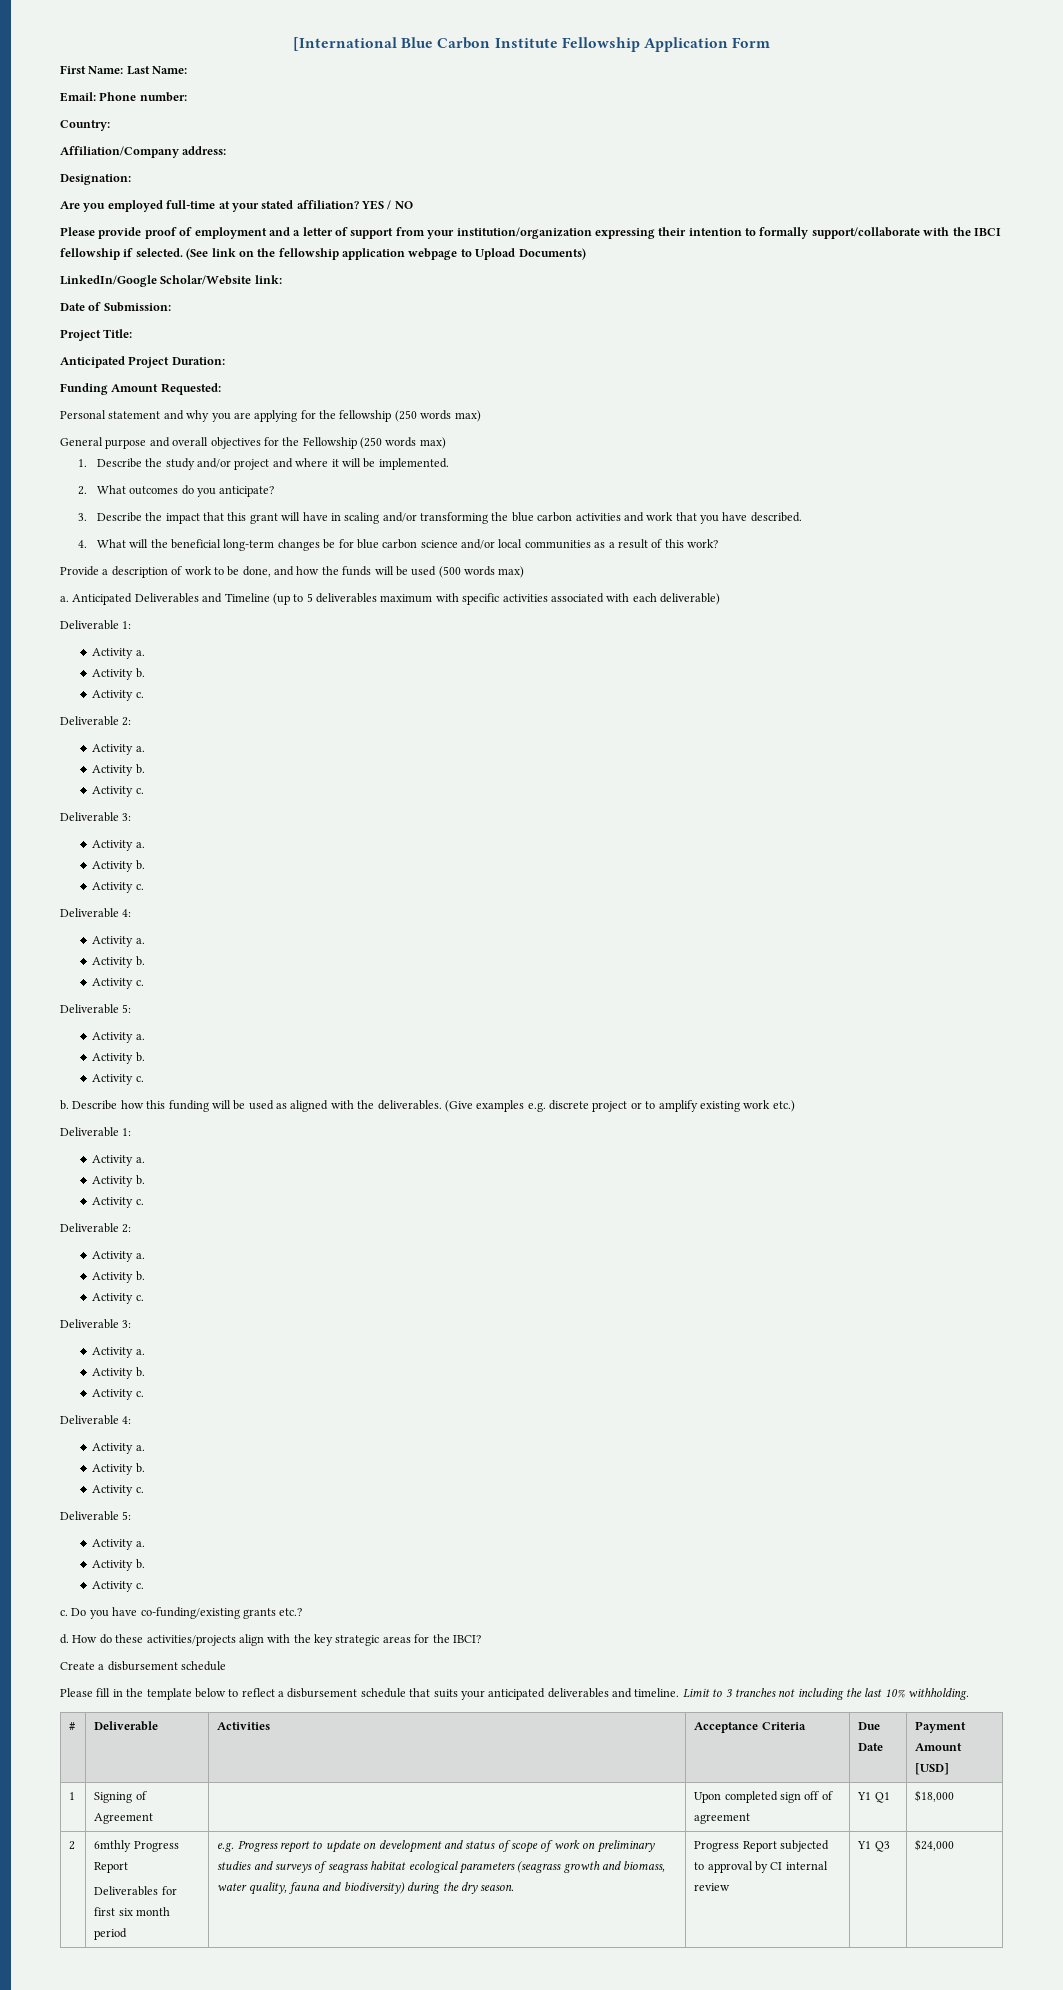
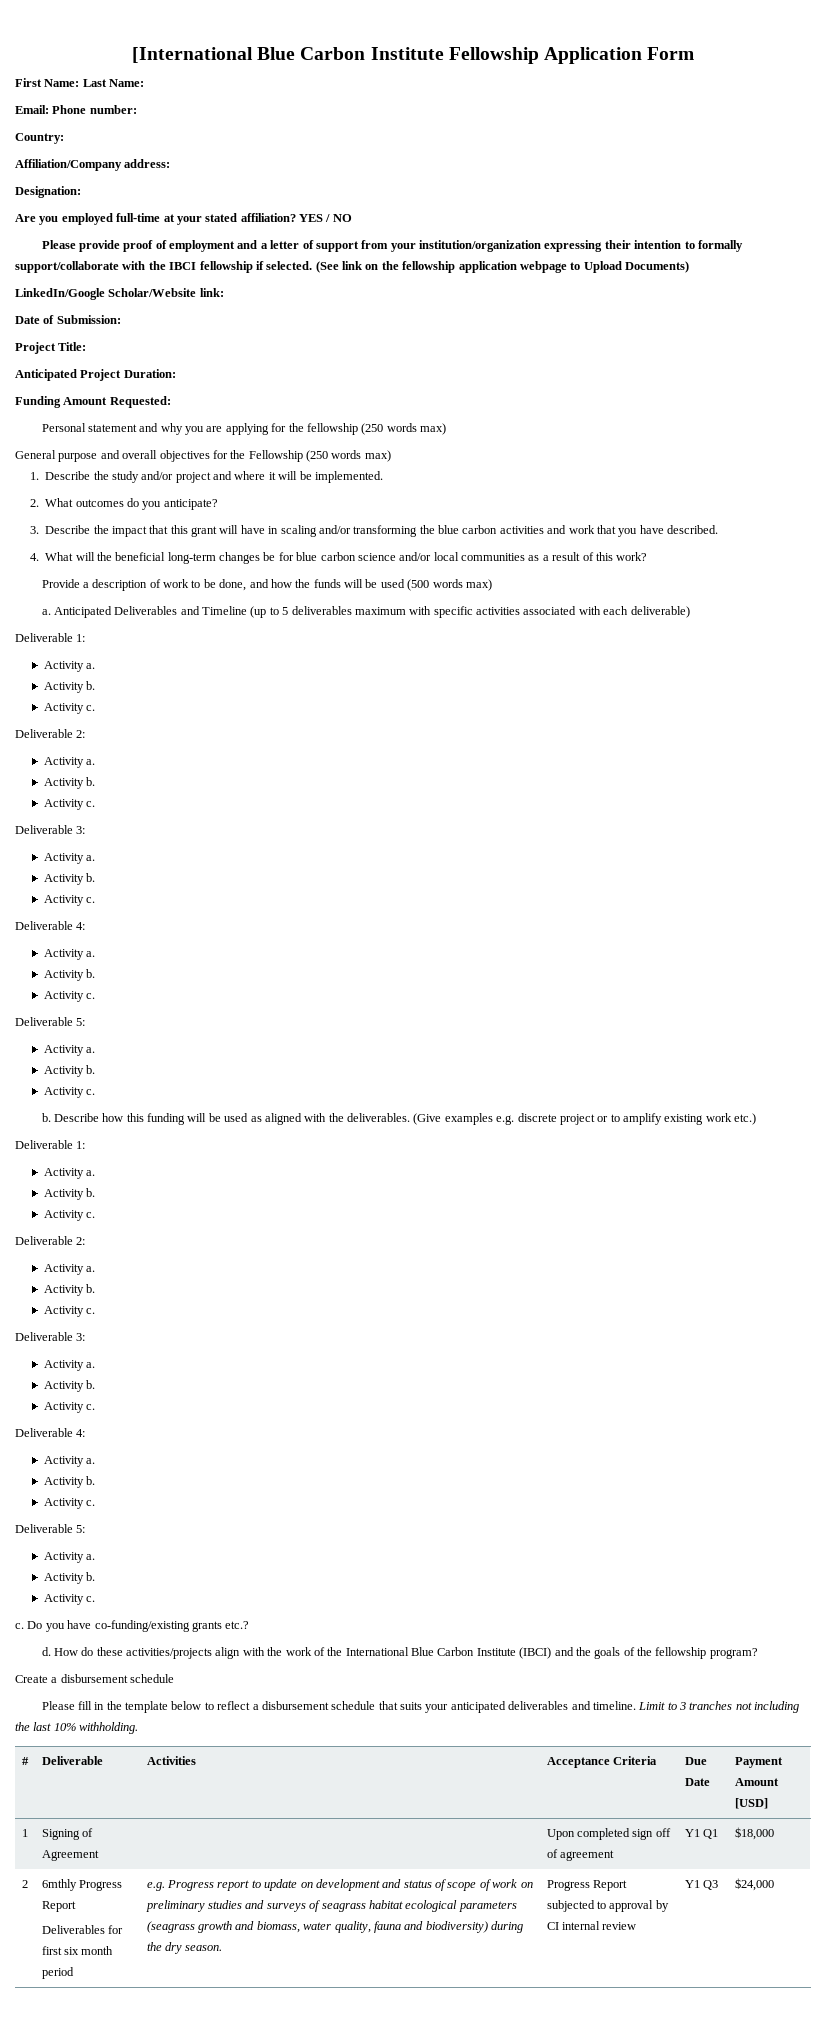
[314,1634,481,1646] key strategic areas for the IBCI? -> [285,1647,758,1659] work of the International Blue Carbon Institute (IBCI) and the goals of the fellowship program?

